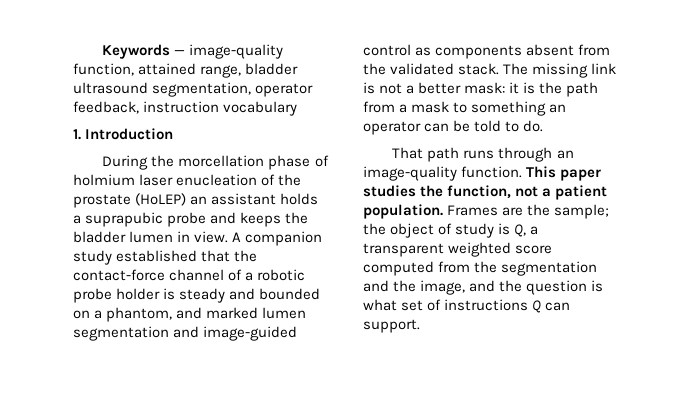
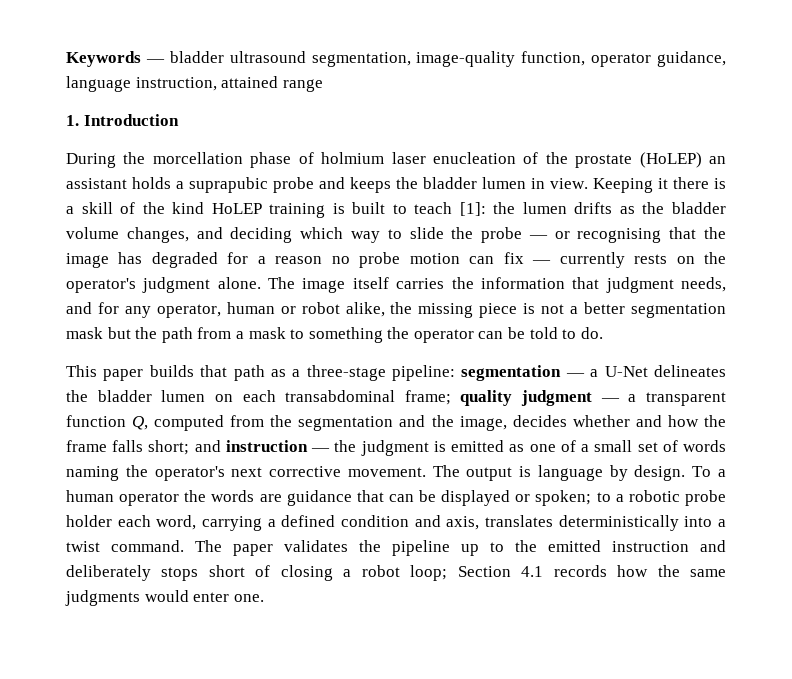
[189,44,284,59] [73,63,299,78] [73,82,314,97] [73,101,298,116] image-quality function, attained range, bladder ultrasound segmentation, operator feedback, instruction vocabulary -> [169,51,726,67] [66,76,323,92] bladder ultrasound segmentation, image-quality function, operator guidance, language instruction, attained range
[232,231,323,246] [73,250,258,265] [73,269,306,281] [73,288,321,303] [73,307,307,322] [73,326,298,341] [363,44,611,59] [363,63,617,78] A companion study established that the contact-force channel of a robotic probe holder is steady and bounded on a phantom, and marked lumen segmentation and image-guided control as components absent from the validated stack. The missing link -> [593,177,726,193] [66,202,726,218] [66,227,726,243] [66,252,726,268] [66,277,727,293] [66,302,518,318] Keeping it there is a skill of the kind HoLEP training is built to teach [1]: the lumen drifts as the bladder volume changes, and deciding which way to slide the probe — or recognising that the image has degraded for a reason no probe motion can fix — currently rests on the operator's judgment alone. The image itself carries the information that judgment needs, and for any operator, human or robot alike, the missing piece
[464,82,536,94] mask: it is -> [631,303,726,318] [66,327,131,339] segmentation mask but
[549,104,567,113] an -> [387,327,410,339] the
[392,147,574,162] [363,166,602,181] [363,185,608,200] [363,204,610,219] [363,223,539,238] [363,242,553,257] That path runs through an image-quality function. This paper studies the function, not a patient population. Frames are the sample; the object of study is Q, a transparent weighted score -> [66,365,726,381] [66,390,726,406] [66,415,149,430] This paper builds that path as a three-stage pipeline: segmentation — a U-Net delineates the bladder lumen on each transabdominal frame; quality judgment — a transparent function Q,
[469,280,604,295] [363,299,571,313] [363,319,420,333] and the question is what set of instructions Q can support. -> [512,415,727,427] [66,440,727,456] [66,465,726,481] [66,490,726,506] [66,515,726,531] [66,540,726,556] [66,565,726,581] [65,590,264,606] decides whether and how the frame falls short; and instruction — the judgment is emitted as one of a small set of words naming the operator's next corrective movement. The output is language by design. To a human operator the words are guidance that can be displayed or spoken; to a robotic probe holder each word, carrying a defined condition and axis, translates deterministically into a twist command. The paper validates the pipeline up to the emitted instruction and deliberately stops short of closing a robot loop; Section 4.1 records how the same judgments would enter one.

